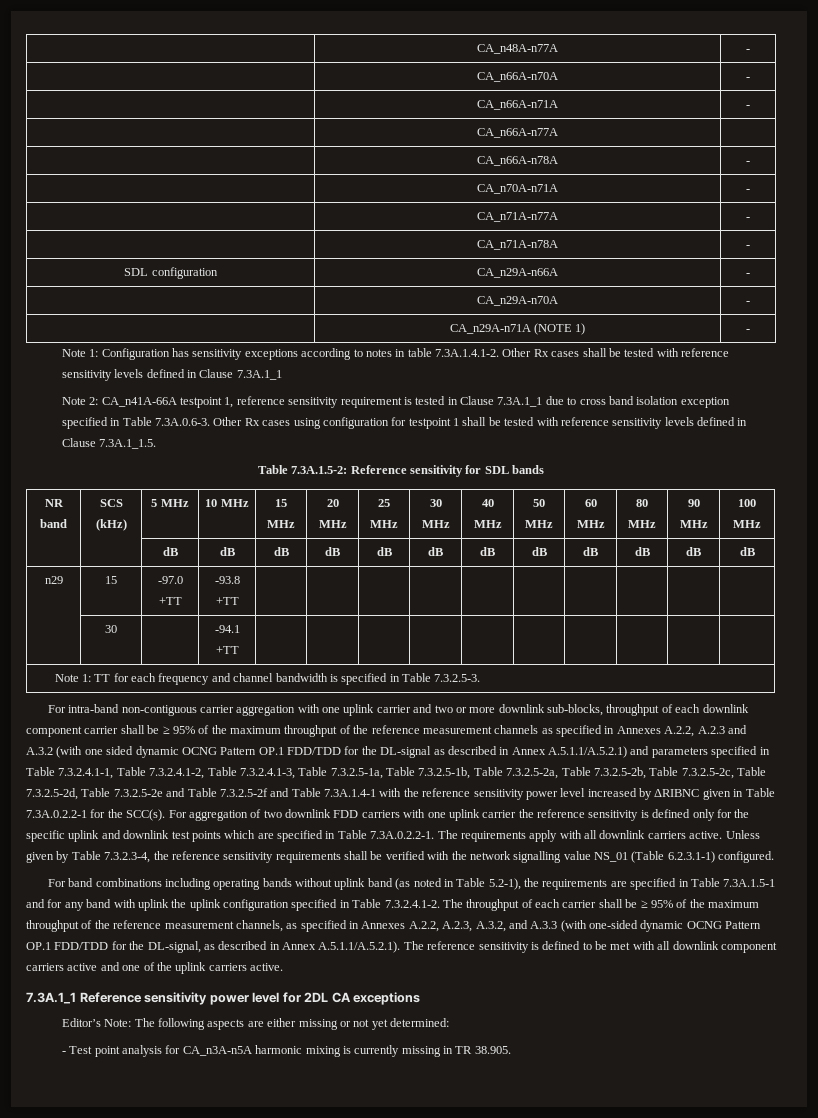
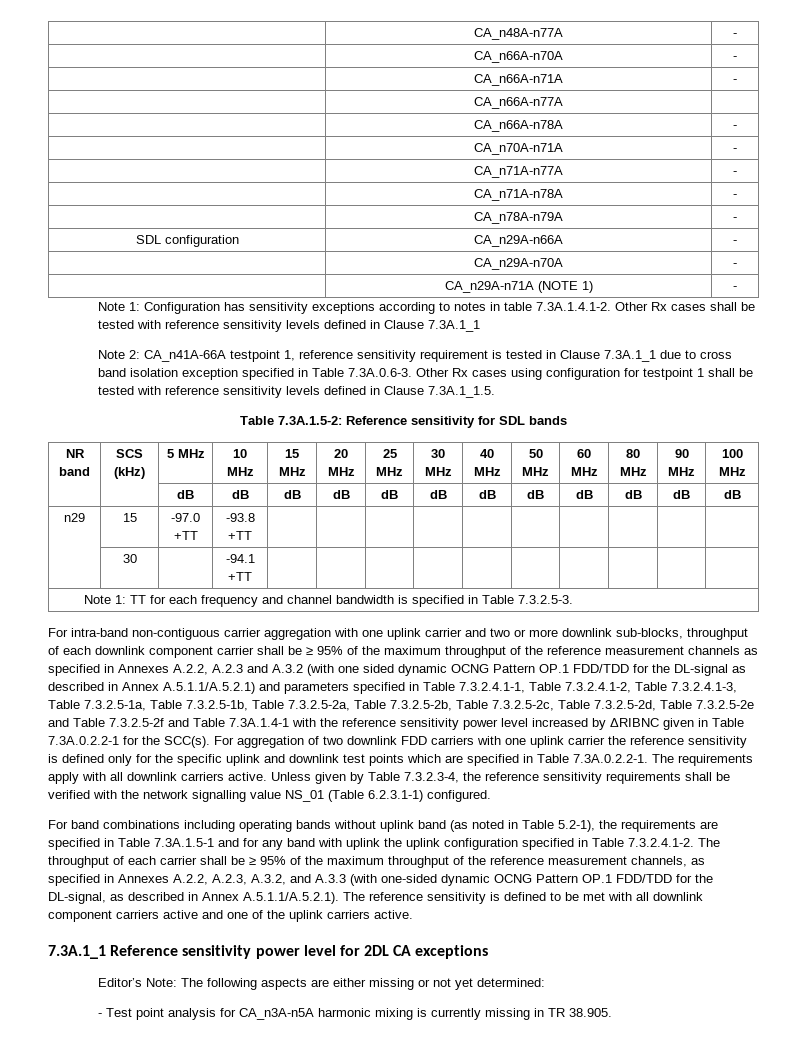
(750, 246) none -> [474,212,563,224] [733,217,737,221] // | CA_n78A-n79A | -

